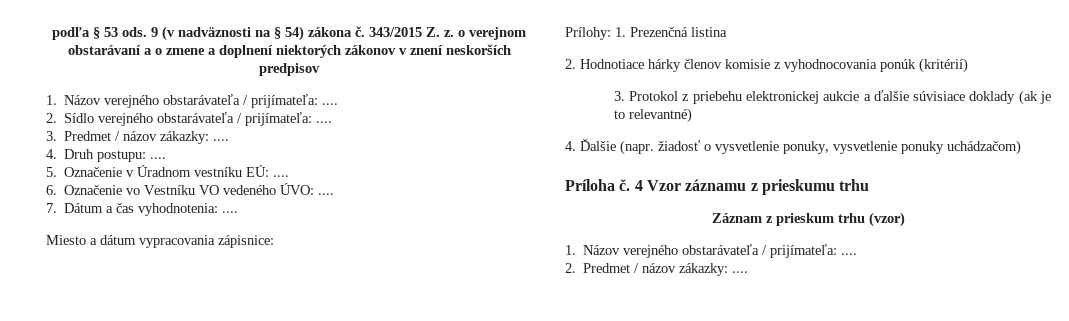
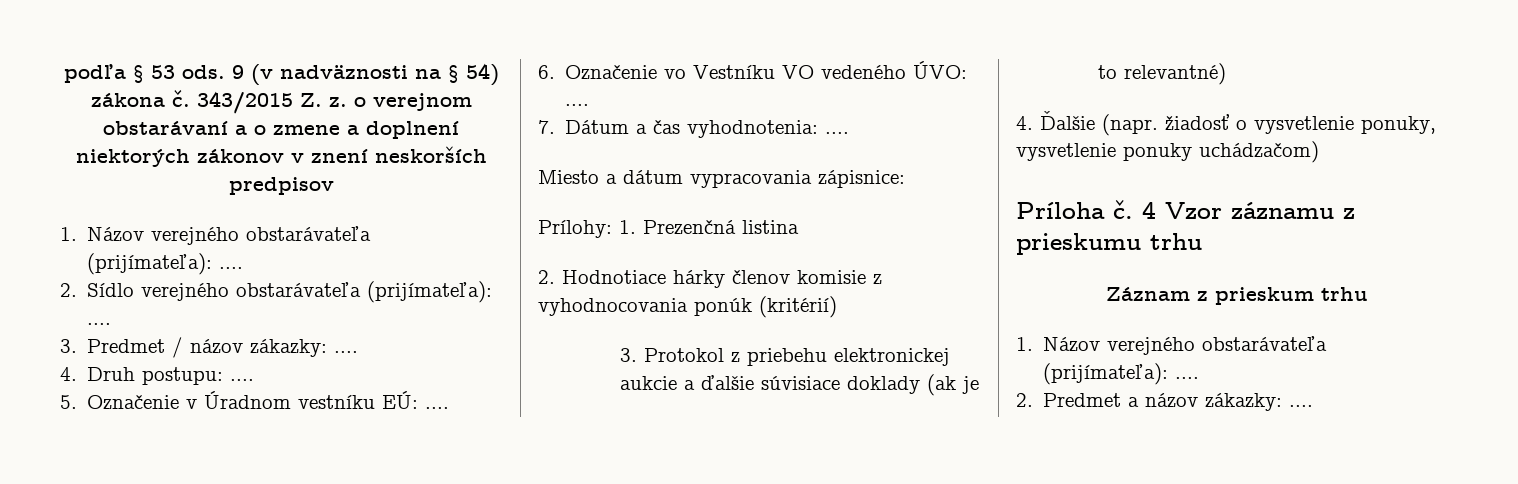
[243,94,319,108] / prijímateľa: -> [87,253,213,275] (prijímateľa):
[237,112,313,126] / prijímateľa: -> [367,281,493,303] (prijímateľa):
[868,212,905,227] [565,244,838,258] (vzor) // 1. Názov verejného obstarávateľa / prijímateľa: -> [1016,336,1328,355] [1043,363,1169,385] // 1. Názov verejného obstarávateľa (prijímateľa):
[634,263,640,273] / -> [1128,397,1140,407] a

